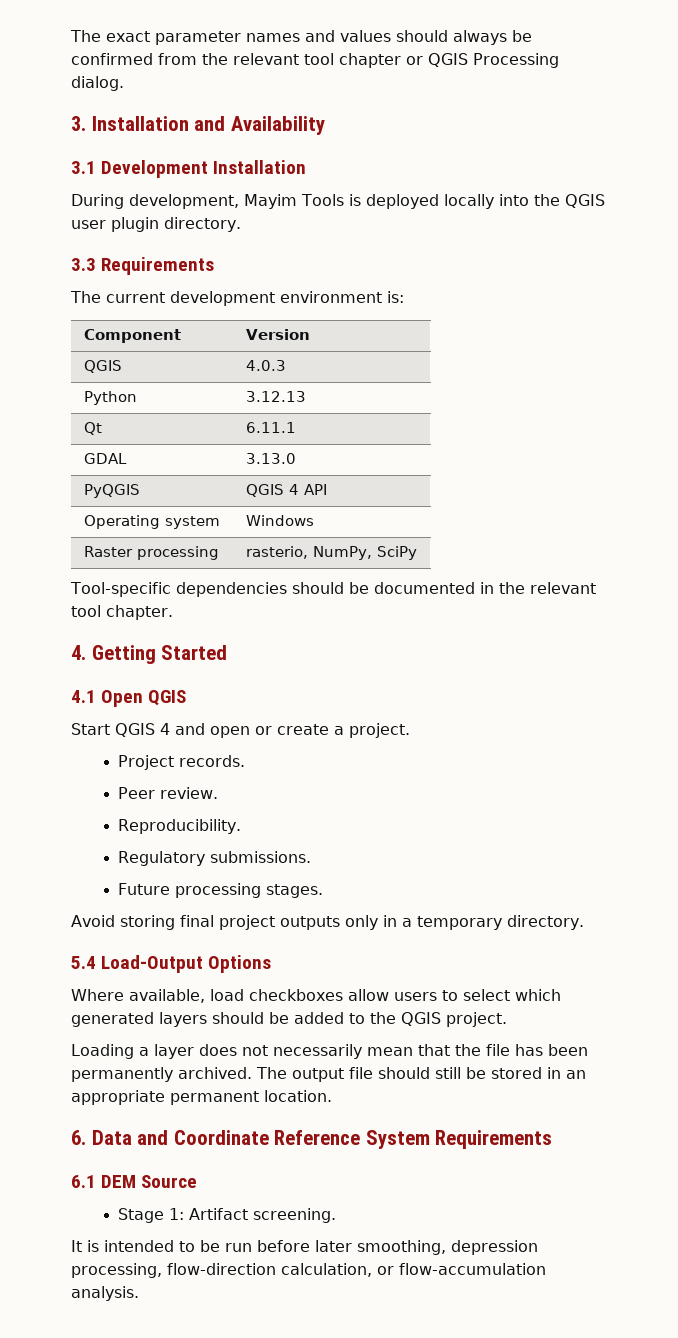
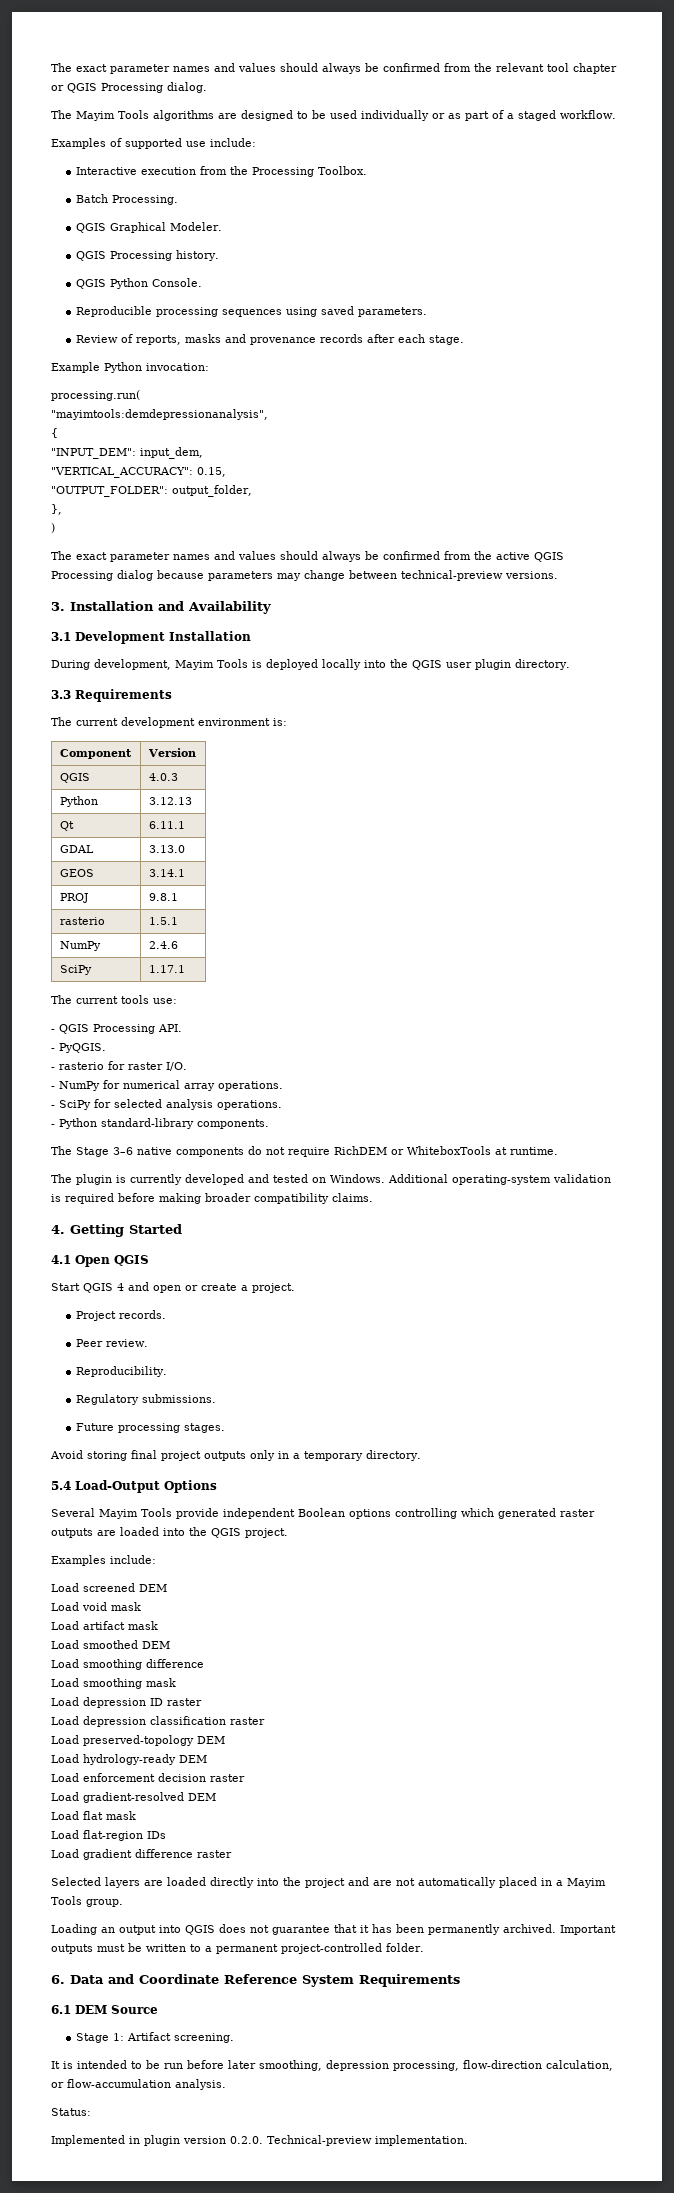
(124, 83) none -> [51,110,616,121] [51,138,256,149] [76,166,368,177] [76,194,179,205] [76,222,223,233] [76,250,220,261] [76,278,203,289] [76,306,428,317] [76,334,465,345] [51,362,209,373] [51,390,140,401] [51,409,268,420] [51,428,58,438] [51,447,203,459] [51,467,226,478] [51,485,252,497] [51,504,62,515] [51,523,55,533] [51,551,564,562] [51,570,558,581] // The Mayim Tools algorithms are designed to be used individually or as part of a staged workflow. // Examples of supported use include: // Interactive execution from the Processing Toolbox. // Batch Processing. // QGIS Graphical Modeler. // QGIS Processing history. // QGIS Python Console. // Reproducible processing sequences using saved parameters. // Review of reports, masks and provenance records after each stage. // Example Python invocation: // processing.run( // "mayimtools:demdepressionanalysis", // { // "INPUT_DEM": input_dem, // "VERTICAL_ACCURACY": 0.15, // "OUTPUT_FOLDER": output_folder, // }, // ) // The exact parameter names and values should always be confirmed from the active QGIS Processing dialog because parameters may change between technical-preview versions.
[83,484,140,498] [245,484,327,497] [83,515,220,529] [245,515,314,526] [83,546,219,560] [245,546,417,560] [70,582,596,597] [71,605,173,620] PyQGIS | QGIS 4 API // Operating system | Windows // Raster processing | rasterio, NumPy, SciPy // Tool-specific dependencies should be documented in the relevant tool chapter. -> [59,869,94,877] [148,869,185,877] [59,893,88,903] [148,893,178,901] [59,917,105,925] [148,917,178,925] [59,941,101,951] [148,941,178,949] [59,965,92,975] [148,965,185,973] [51,995,177,1004] [51,1024,182,1034] [51,1043,106,1053] [51,1061,187,1071] [51,1080,283,1091] [51,1099,282,1110] [51,1118,269,1129] [51,1146,558,1157] [51,1174,611,1185] [51,1193,373,1204] GEOS | 3.14.1 // PROJ | 9.8.1 // rasterio | 1.5.1 // NumPy | 2.4.6 // SciPy | 1.17.1 // The current tools use: // - QGIS Processing API. // - PyQGIS. // - rasterio for raster I/O. // - NumPy for numerical array operations. // - SciPy for selected analysis operations. // - Python standard-library components. // The Stage 3–6 native components do not require RichDEM or WhiteboxTools at runtime. // The plugin is currently developed and tested on Windows. Additional operating-system validation is required before making broader compatibility claims.
[71,989,561,1003] [71,1012,507,1027] [71,1044,588,1059] [71,1067,586,1082] [71,1090,332,1105] Where available, load checkboxes allow users to select which generated layers should be added to the QGIS project. // Loading a layer does not necessarily mean that the file has been permanently archived. The output file should still be stored in an appropriate permanent location. -> [51,1508,595,1519] [51,1527,288,1538] [51,1555,156,1566] [51,1583,167,1592] [51,1602,141,1611] [51,1621,158,1630] [51,1640,170,1649] [51,1659,204,1670] [51,1678,176,1689] [51,1697,202,1708] [51,1716,265,1727] [51,1735,225,1746] [51,1754,207,1765] [51,1773,245,1782] [51,1792,216,1803] [51,1811,136,1820] [51,1830,166,1841] [51,1849,232,1860] [51,1877,606,1888] [51,1896,123,1907] [51,1924,616,1935] [51,1943,424,1954] Several Mayim Tools provide independent Boolean options controlling which generated raster outputs are loaded into the QGIS project. // Examples include: // Load screened DEM // Load void mask // Load artifact mask // Load smoothed DEM // Load smoothing difference // Load smoothing mask // Load depression ID raster // Load depression classification raster // Load preserved-topology DEM // Load hydrology-ready DEM // Load enforcement decision raster // Load gradient-resolved DEM // Load flat mask // Load flat-region IDs // Load gradient difference raster // Selected layers are loaded directly into the project and are not automatically placed in a Mayim Tools group. // Loading an output into QGIS does not guarantee that it has been permanently archived. Important outputs must be written to a permanent project-controlled folder.
(139, 1293) none -> [51,2108,91,2116] [51,2135,468,2146] // Status: // Implemented in plugin version 0.2.0. Technical-preview implementation.

